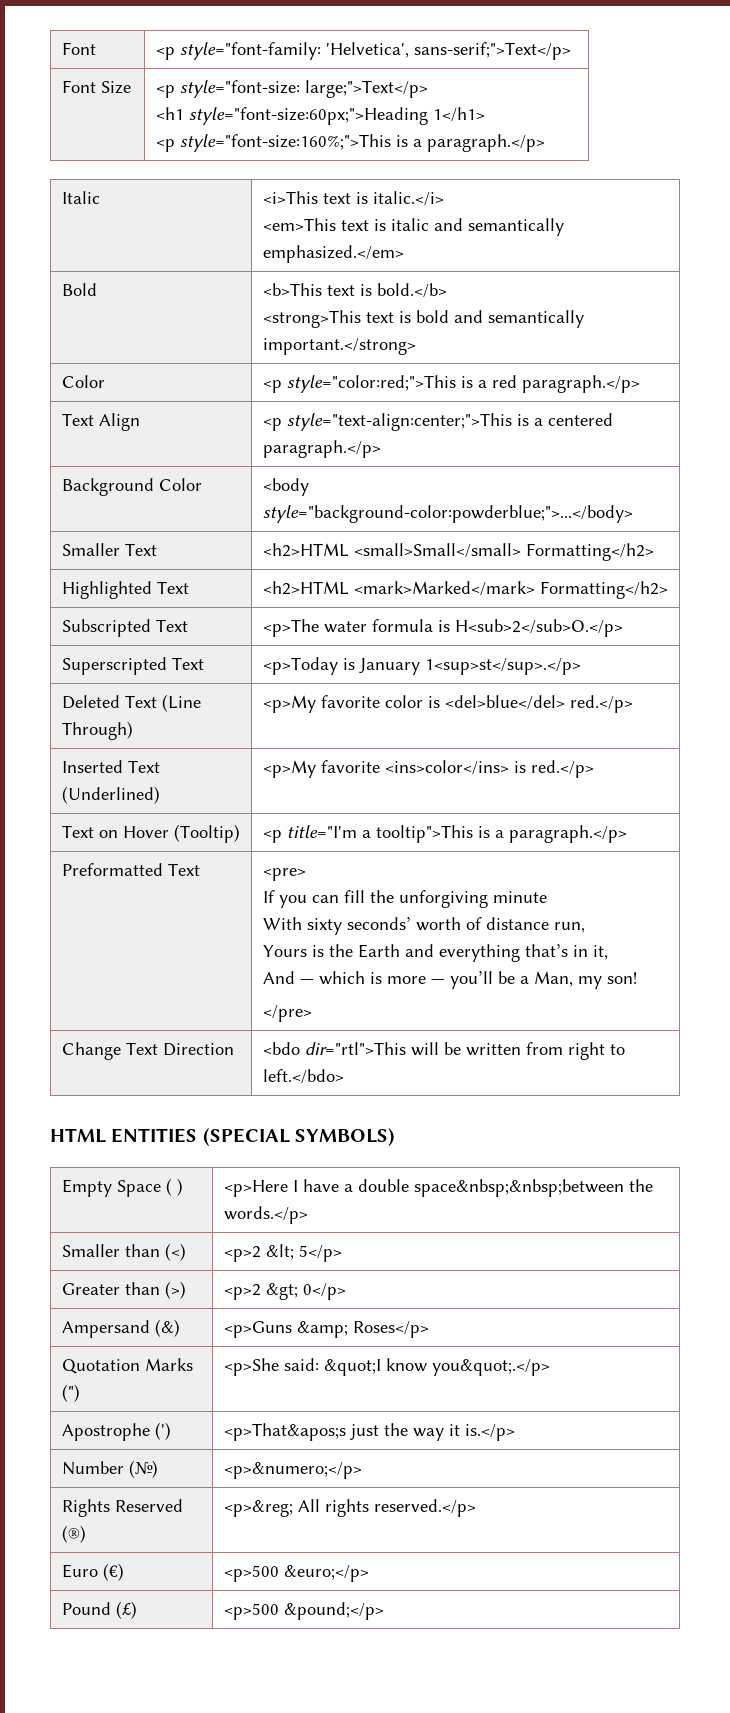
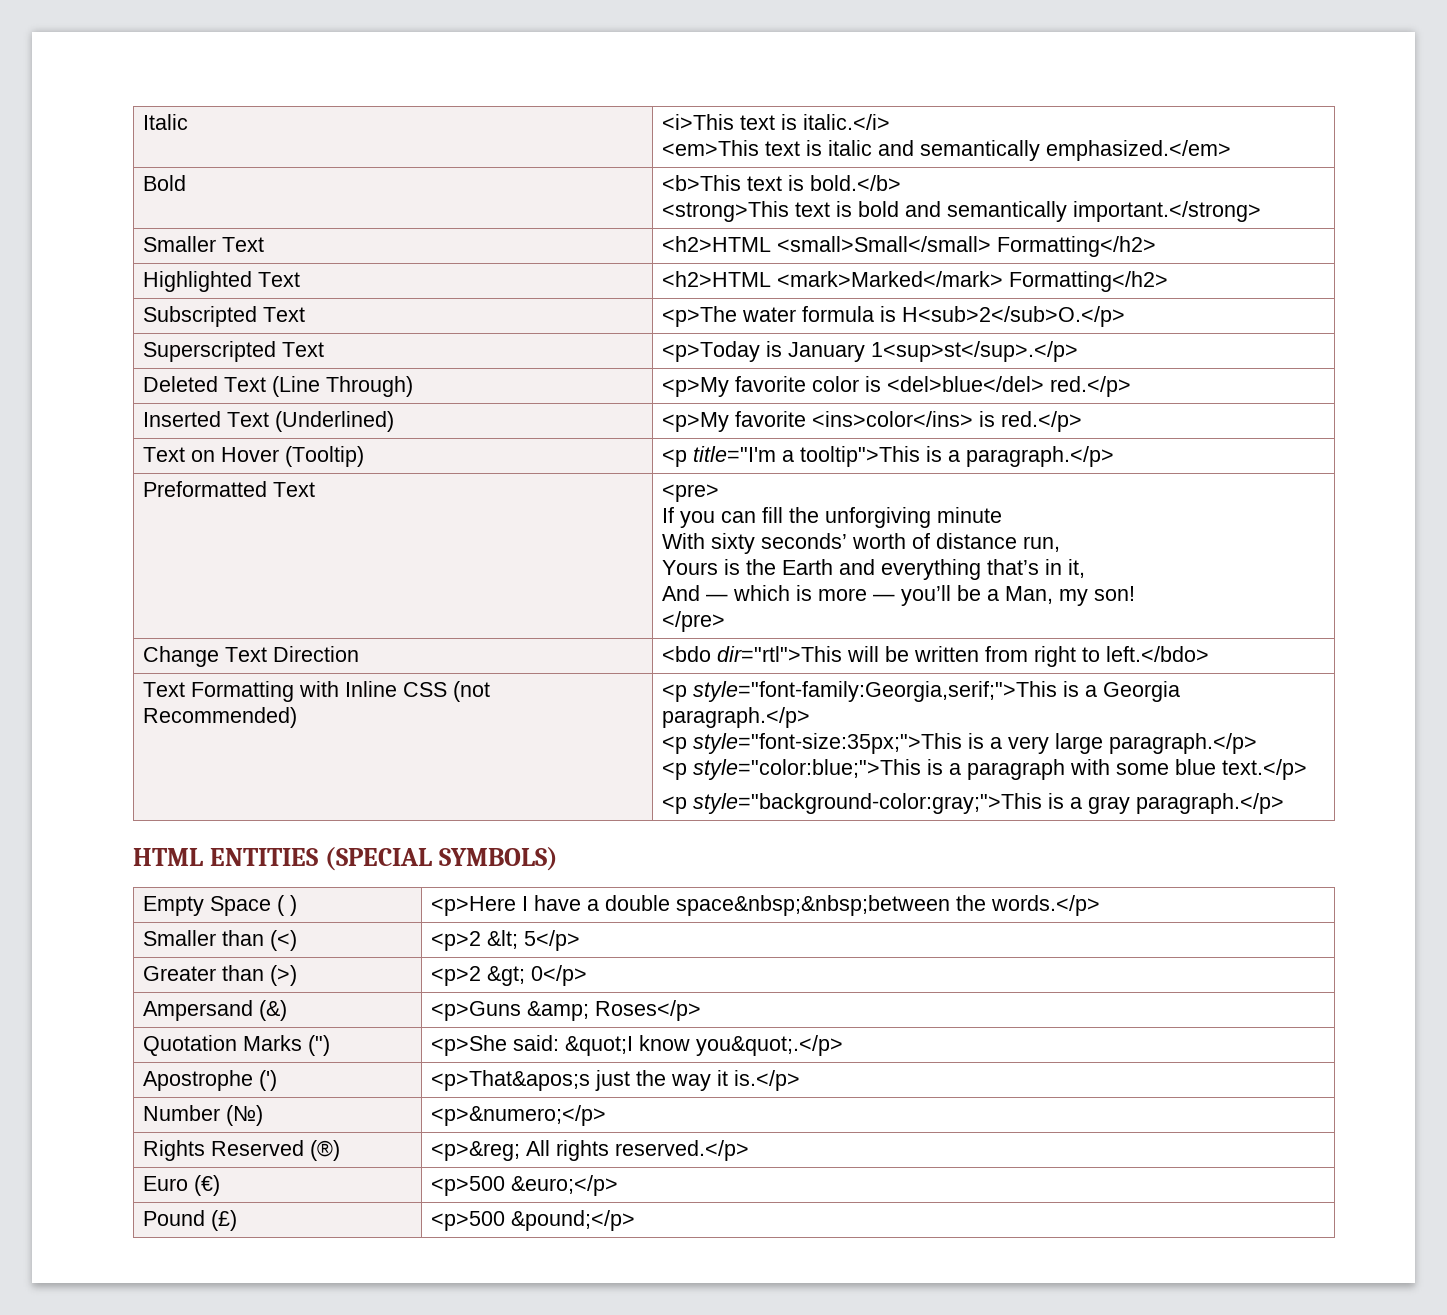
[61,42,96,55] [155,42,571,60] [61,80,131,94] [155,80,428,98] [155,107,485,125] [155,134,545,152] Font | <p style="font-family: 'Helvetica', sans-serif;">Text</p> // Font Size | <p style="font-size: large;">Text</p> // <h1 style="font-size:60px;">Heading 1</h1> // <p style="font-size:160%;">This is a paragraph.</p> // -> (143, 122) none
[61,375,105,388] [262,375,640,393] [61,413,140,431] [262,413,613,431] [262,440,381,458] [61,478,202,496] [262,478,309,496] [262,505,633,523] // Color | <p style="color:red;">This is a red paragraph.</p> // Text Align | <p style="text-align:center;">This is a centered paragraph.</p> // Background Color | <body style="background-color:powderblue;">...</body> -> (1262, 211) none
(344, 1076) none -> [143,681,491,702] [143,707,298,728] [662,681,1181,702] [662,707,811,728] [662,733,1258,754] [662,759,1308,780] [662,793,1285,814] // Text Formatting with Inline CSS (not Recommended) | <p style="font-family:Georgia,serif;">This is a Georgia paragraph.</p> // <p style="font-size:35px;">This is a very large paragraph.</p> // <p style="color:blue;">This is a paragraph with some blue text.</p> // <p style="background-color:gray;">This is a gray paragraph.</p>

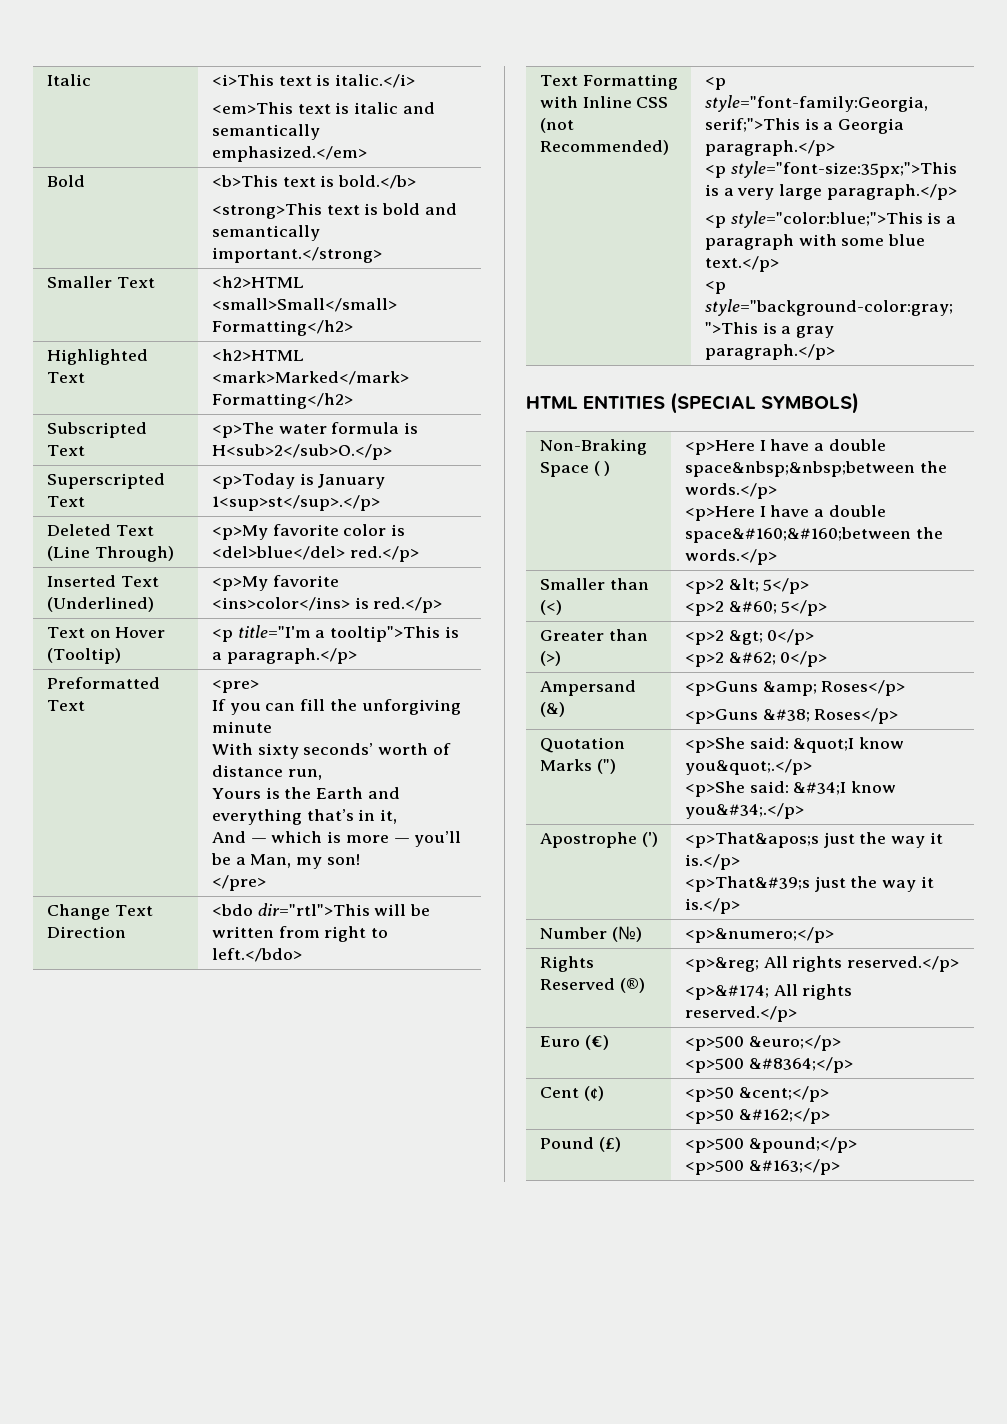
[143,896,205,916] Empty -> [539,439,647,455] Non-Braking
(1101, 905) none -> [684,505,886,521] [684,527,943,543] [684,549,777,565] // <p>Here I have a double space&#160;&#160;between the words.</p>
(581, 940) none -> [684,600,828,616] // <p>2 &#60; 5</p>
(588, 975) none -> [684,651,828,667] // <p>2 &#62; 0</p>
(702, 1010) none -> [684,708,899,724] // <p>Guns &#38; Roses</p>
(844, 1045) none -> [684,781,897,797] [684,803,804,819] // <p>She said: &#34;I know you&#34;.</p>
(801, 1080) none -> [684,876,934,892] [684,898,740,914] // <p>That&#39;s just the way it is.</p>
(750, 1150) none -> [684,984,853,1000] [684,1006,797,1022] // <p>&#174; All rights reserved.</p>
(619, 1185) none -> [684,1057,853,1073] [539,1086,604,1101] [684,1086,829,1102] [684,1108,830,1124] // <p>500 &#8364;</p> // Cent (¢) | <p>50 &cent;</p> // <p>50 &#162;</p>
(636, 1220) none -> [684,1159,840,1175] // <p>500 &#163;</p>

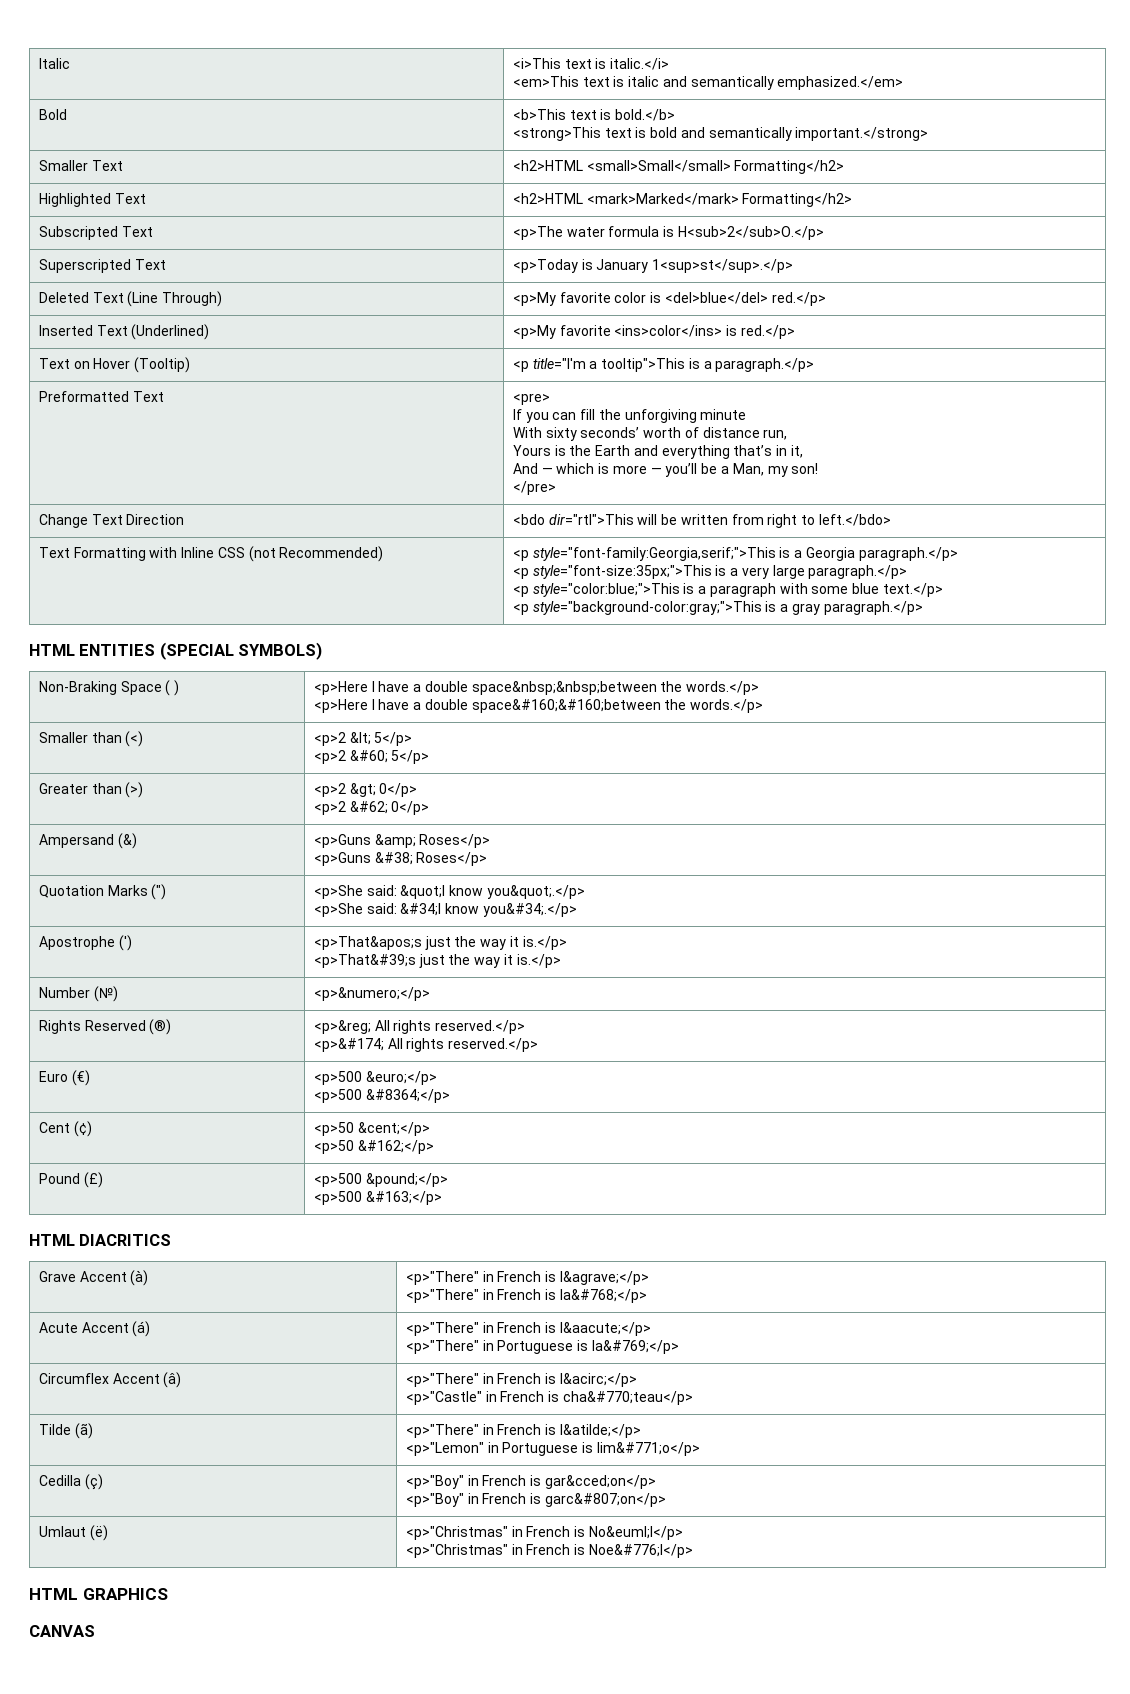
(840, 1167) none -> [29,1234,172,1246] [38,1270,149,1286] [405,1271,649,1285] [405,1289,647,1303] [38,1321,151,1337] [405,1322,651,1336] [405,1340,679,1354] [38,1372,182,1388] [405,1373,637,1387] [405,1391,693,1405] [38,1423,93,1439] [405,1424,641,1438] [405,1442,700,1456] [38,1474,103,1490] [405,1475,656,1489] [405,1493,666,1507] [38,1525,108,1541] [405,1526,683,1540] [405,1544,693,1558] [29,1588,168,1600] [29,1625,95,1637] // HTML DIACRITICS // Grave Accent (à) | <p>"There" in French is l&agrave;</p> // <p>"There" in French is la&#768;</p> // Acute Accent (á) | <p>"There" in French is l&aacute;</p> // <p>"There" in Portuguese is la&#769;</p> // Circumflex Accent (â) | <p>"There" in French is l&acirc;</p> // <p>"Castle" in French is cha&#770;teau</p> // Tilde (ã) | <p>"There" in French is l&atilde;</p> // <p>"Lemon" in Portuguese is lim&#771;o</p> // Cedilla (ç) | <p>"Boy" in French is gar&cced;on</p> // <p>"Boy" in French is garc&#807;on</p> // Umlaut (ë) | <p>"Christmas" in French is No&euml;l</p> // <p>"Christmas" in French is Noe&#776;l</p> // HTML GRAPHICS // CANVAS

